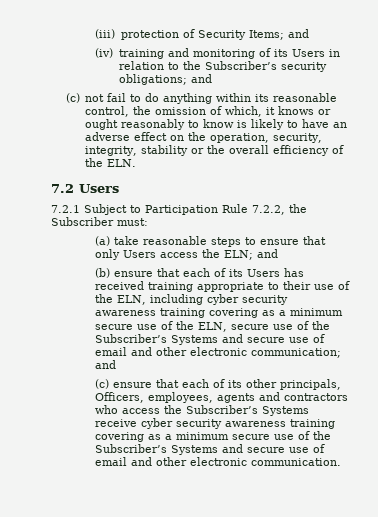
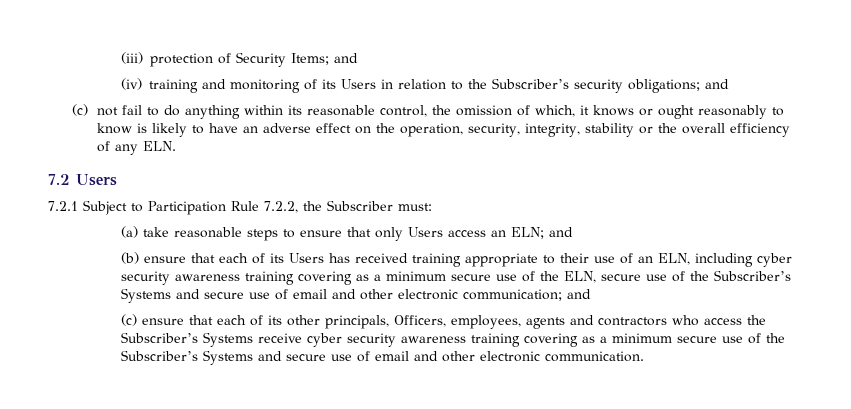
[85,158,104,167] the -> [114,144,138,155] any
[202,249,221,258] the -> [491,230,507,237] an
[95,294,114,303] the -> [638,256,654,263] an

